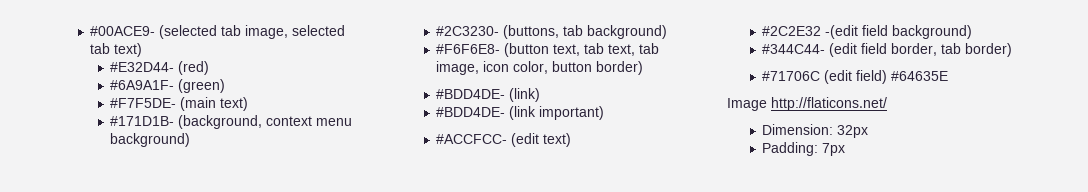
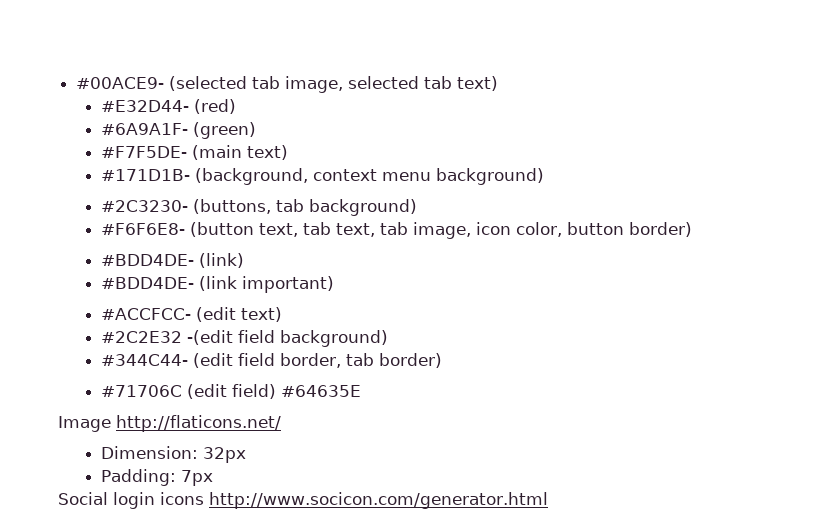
(846, 149) none -> [58,492,548,509] // Social login icons http://www.socicon.com/generator.html

